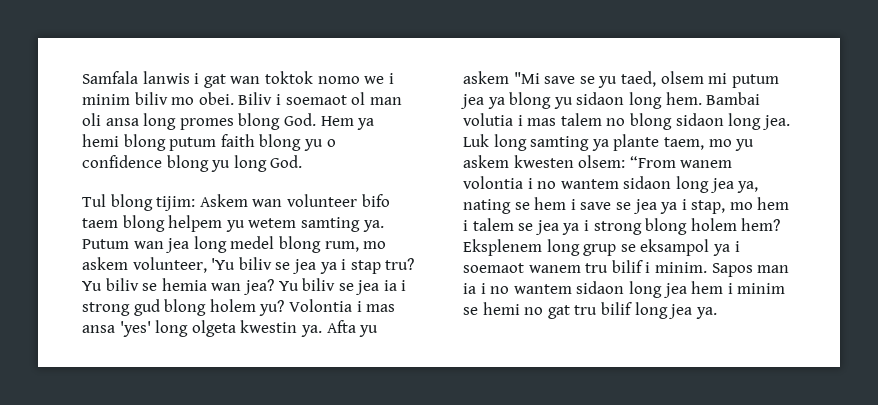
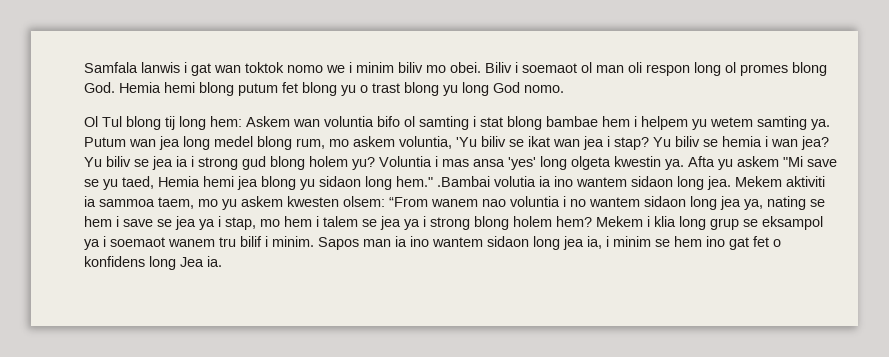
[105,113,177,130] ansa long -> [646,62,736,76] respon long ol
[320,116,375,130] Hem ya -> [119,82,161,93] Hemia
[220,134,255,147] faith -> [282,82,298,93] fet
[82,155,162,168] confidence -> [372,83,400,93] trast
[270,155,303,168] [82,194,390,211] [82,215,165,232] God. // Tul blong tijim: Askem wan volunteer bifo taem blong -> [493,82,564,93] [84,116,637,130] God nomo. // Ol Tul blong tij long hem: Askem wan voluntia bifo ol samting i stat blong bambae hem i
[132,257,207,273] volunteer, -> [399,136,452,149] voluntia,
[291,258,415,274] jea ya i stap tru? -> [528,136,649,150] ikat wan jea i stap?
(207, 284) none -> [765,136,768,147] i
[288,299,352,312] Volontia -> [379,156,432,167] Voluntia
[660,71,779,88] [460,92,761,109] [463,113,790,130] [463,134,660,151] olsem mi putum jea ya blong yu sidaon long hem. Bambai volutia i mas talem no blong sidaon long jea. Luk long samting ya plante -> [158,176,825,190] [84,196,155,207] Hemia hemi jea blong yu sidaon long hem." .Bambai volutia ia ino wantem sidaon long jea. Mekem aktiviti ia sammoa
[463,176,523,189] volontia -> [482,196,560,207] nao voluntia
[463,239,542,256] Eksplenem -> [596,216,676,227] Mekem i klia
[480,281,724,298] i no wantem sidaon long jea hem -> [410,236,602,250] ino wantem sidaon long jea ia,
[482,302,717,319] hemi no gat tru bilif long jea ya. -> [674,236,781,250] [84,256,222,270] hem ino gat fet o konfidens long Jea ia.

